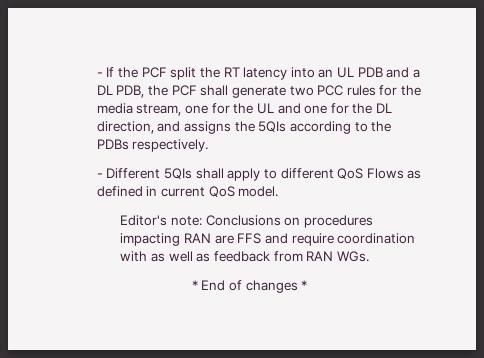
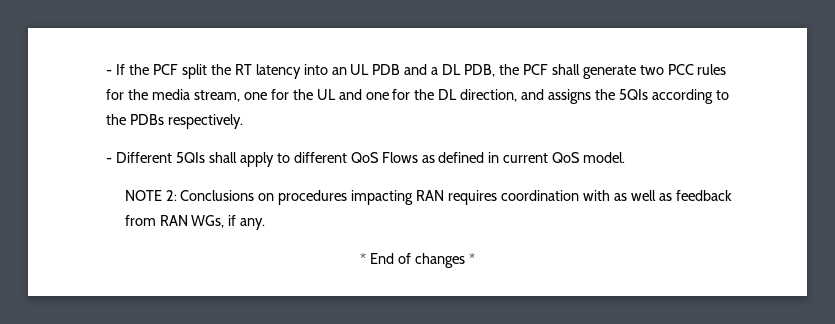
[120,215,202,226] Editor's note: -> [124,190,177,201] NOTE 2:
[214,233,334,246] are FFS and require -> [448,190,498,205] requires
[336,251,369,262] WGs. -> [191,215,266,230] WGs, if any.

